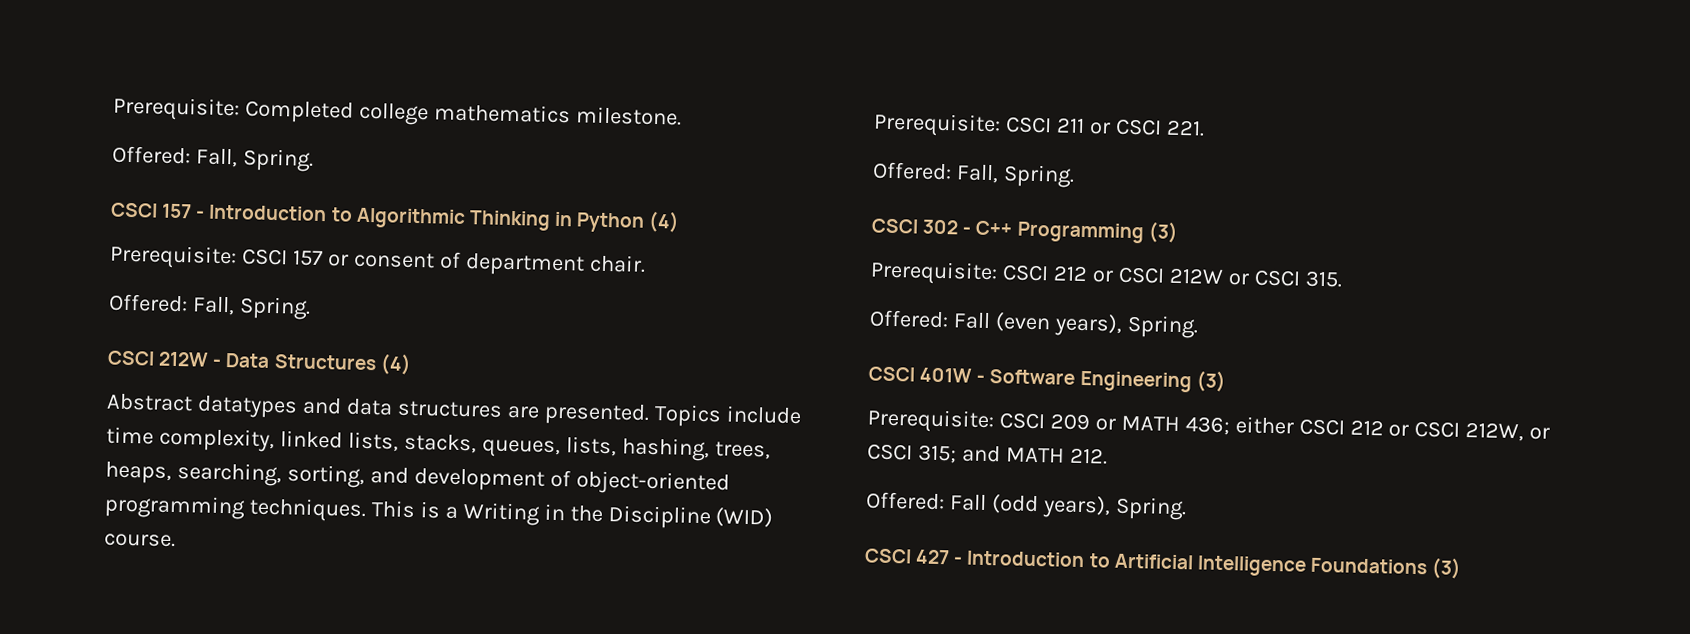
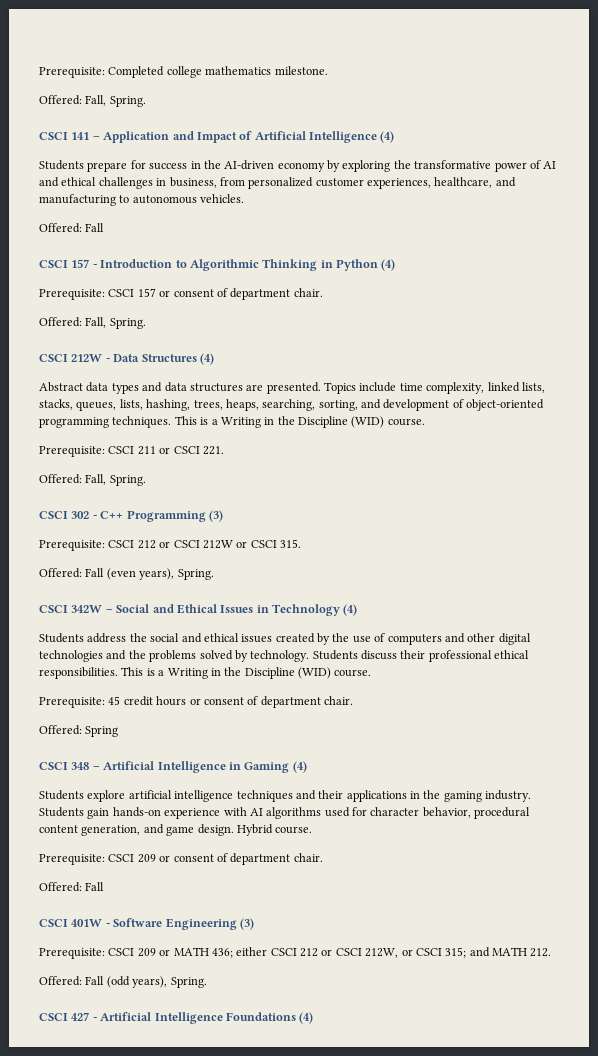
(314, 160) none -> [39,131,395,143] [39,160,557,172] [39,177,516,189] [39,194,245,206] [39,223,105,233] // CSCI 141 – Application and Impact of Artificial Intelligence (4) // Students prepare for success in the AI-driven economy by exploring the transformative power of AI and ethical challenges in business, from personalized customer experiences, healthcare, and manufacturing to autonomous vehicles. // Offered: Fall
[196,395,298,419] datatypes -> [86,382,139,394] data types
(1199, 326) none -> [39,604,358,616] [39,633,531,645] [39,650,530,662] [39,667,372,679] [39,696,353,708] [39,725,119,737] [39,761,307,773] [39,790,532,802] [39,807,531,819] [39,824,313,836] [39,853,323,865] [39,882,105,892] // CSCI 342W – Social and Ethical Issues in Technology (4) // Students address the social and ethical issues created by the use of computers and other digital technologies and the problems solved by technology. Students discuss their professional ethical responsibilities. This is a Writing in the Discipline (WID) course. // Prerequisite: 45 credit hours or consent of department chair. // Offered: Spring // CSCI 348 – Artificial Intelligence in Gaming (4) // Students explore artificial intelligence techniques and their applications in the gaming industry. Students gain hands-on experience with AI algorithms used for character behavior, procedural content generation, and game design. Hybrid course. // Prerequisite: CSCI 209 or consent of department chair. // Offered: Fall
[966,550,1111,568] Introduction to -> (97, 1019) none
[1431,557,1463,579] (3) -> [299,1012,314,1024] (4)

